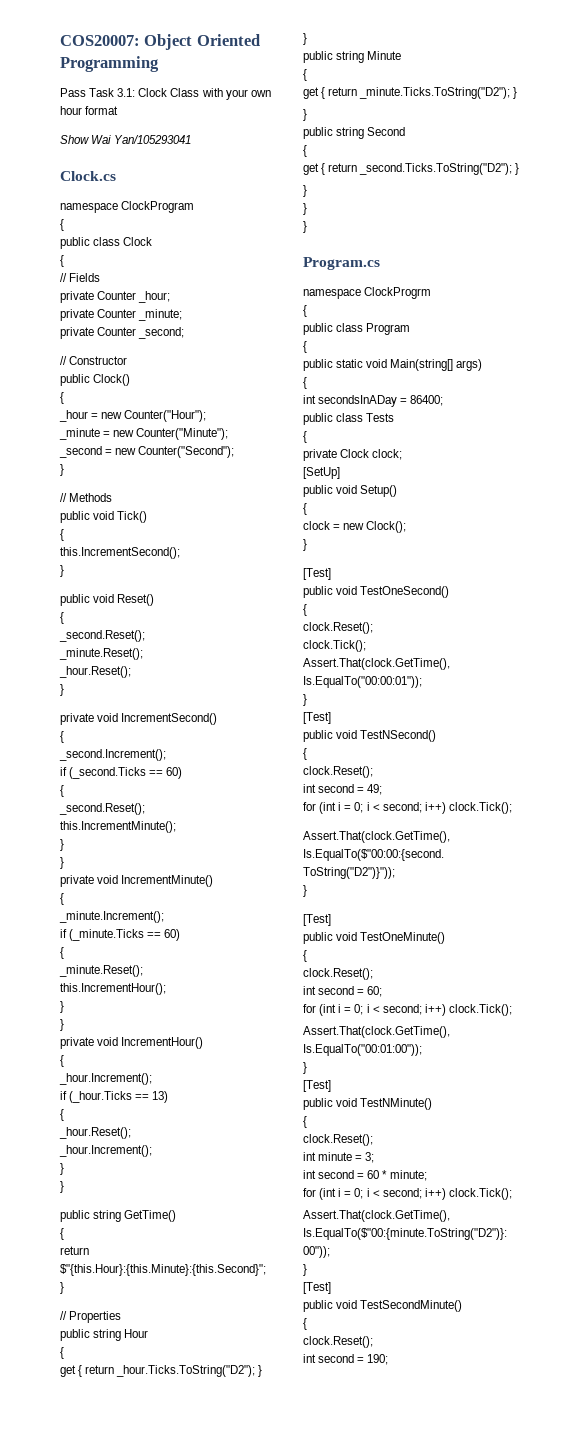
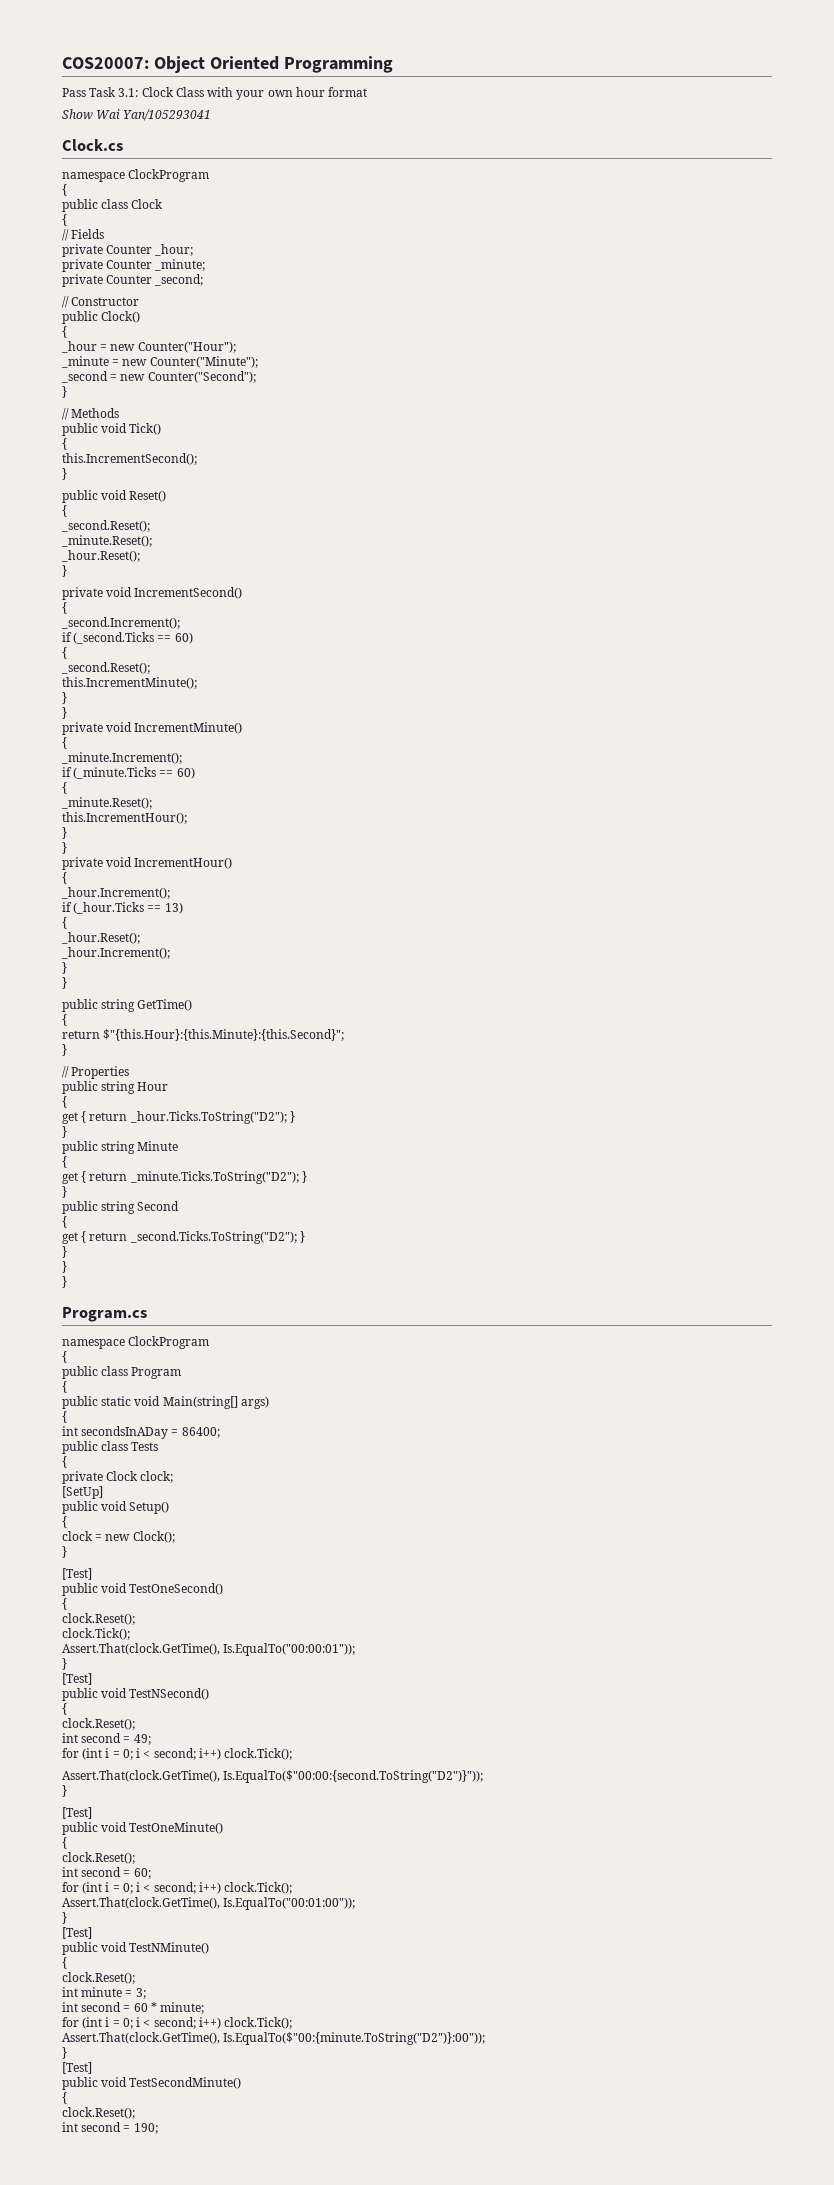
[364,287,432,299] ClockProgrm -> [128,1336,210,1349] ClockProgram

